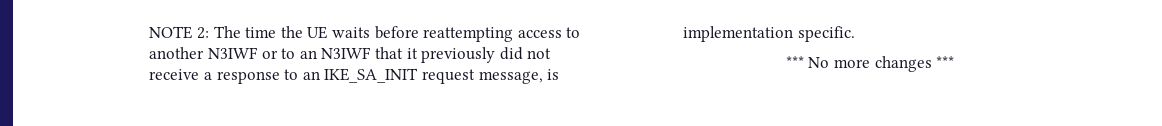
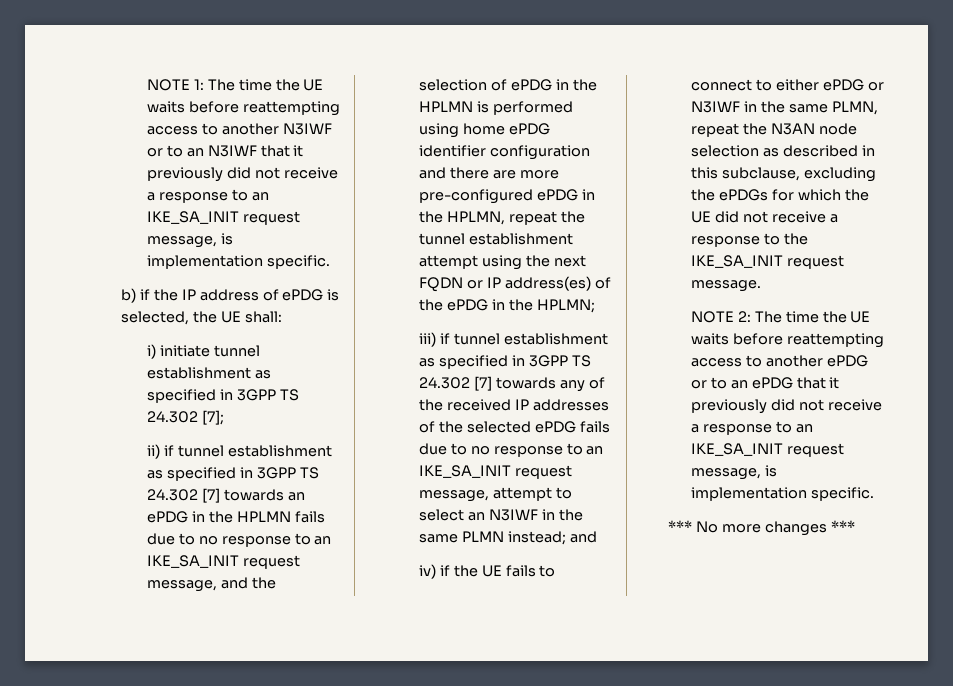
[149,26,210,39] NOTE 2: -> [146,79,204,91] NOTE 1:
(856, 34) none -> [120,288,340,303] [120,311,282,325] [146,344,260,359] [146,367,271,379] [146,389,299,403] [146,410,224,425] [146,444,332,459] [146,467,319,481] [146,488,305,503] [146,511,325,523] [146,533,332,547] [146,555,300,569] [146,577,276,592] [418,79,597,91] [418,101,573,115] [418,123,550,138] [418,145,590,160] [418,167,559,179] [418,189,595,204] [418,211,585,225] [418,233,573,245] [418,255,586,270] [418,276,611,292] [418,299,595,313] [418,332,608,347] [418,355,591,369] [418,376,605,392] [418,399,609,411] [418,421,610,433] [418,443,604,457] [418,465,572,479] [418,487,572,502] [418,509,583,521] [418,531,597,545] [418,564,556,579] [690,79,884,91] [690,101,878,115] [690,123,857,137] [690,145,875,157] [690,167,876,182] [690,189,869,201] [690,211,838,223] [690,233,808,247] [690,255,844,269] [690,280,761,292] [690,311,871,323] [690,333,884,348] [690,355,868,367] [690,377,840,389] [690,399,882,414] [690,421,813,435] [690,443,844,457] [690,465,777,480] [690,487,874,501] // b) if the IP address of ePDG is selected, the UE shall: // i) initiate tunnel establishment as specified in 3GPP TS 24.302 [7]; // ii) if tunnel establishment as specified in 3GPP TS 24.302 [7] towards an ePDG in the HPLMN fails due to no response to an IKE_SA_INIT request message, and the selection of ePDG in the HPLMN is performed using home ePDG identifier configuration and there are more pre-configured ePDG in the HPLMN, repeat the tunnel establishment attempt using the next FQDN or IP address(es) of the ePDG in the HPLMN; // iii) if tunnel establishment as specified in 3GPP TS 24.302 [7] towards any of the received IP addresses of the selected ePDG fails due to no response to an IKE_SA_INIT request message, attempt to select an N3IWF in the same PLMN instead; and // iv) if the UE fails to connect to either ePDG or N3IWF in the same PLMN, repeat the N3AN node selection as described in this subclause, excluding the ePDGs for which the UE did not receive a response to the IKE_SA_INIT request message. // NOTE 2: The time the UE waits before reattempting access to another ePDG or to an ePDG that it previously did not receive a response to an IKE_SA_INIT request message, is implementation specific.

